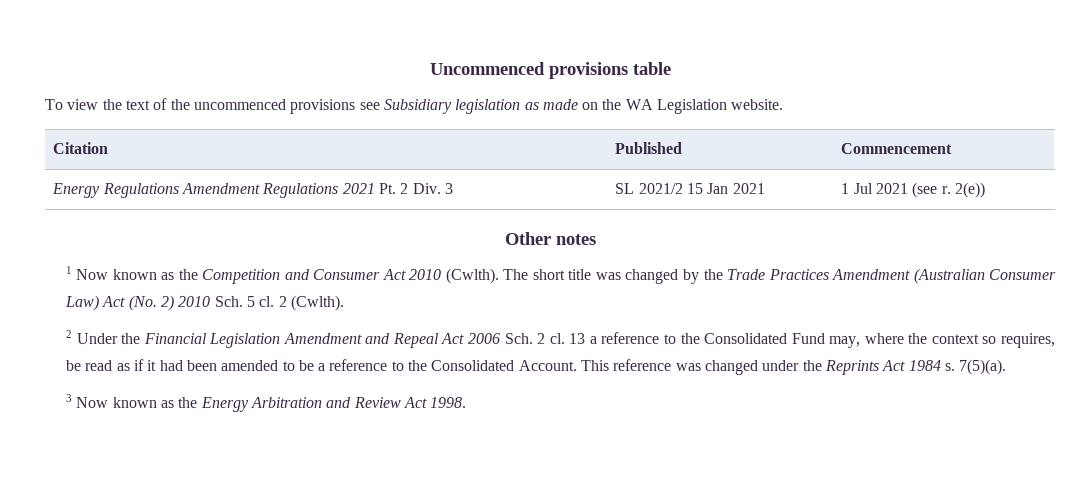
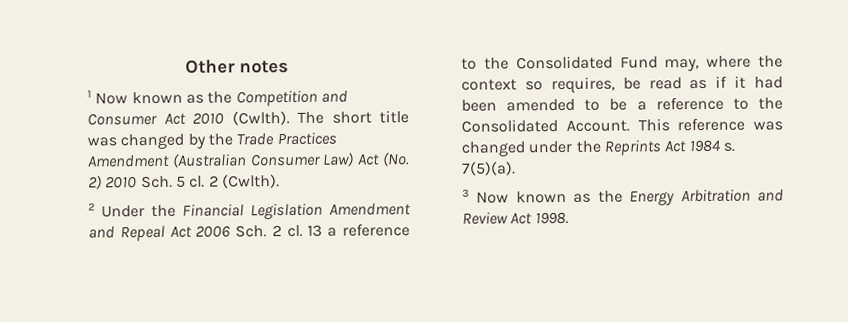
[429,62,671,79] [45,98,784,114] [53,142,109,154] [615,142,683,154] [841,143,953,154] [52,183,453,198] [615,183,765,194] [841,182,985,198] Uncommenced provisions table // To view the text of the uncommenced provisions see Subsidiary legislation as made on the WA Legislation website. // Citation | Published | Commencement // Energy Regulations Amendment Regulations 2021 Pt. 2 Div. 3 | SL 2021/2 15 Jan 2021 | 1 Jul 2021 (see r. 2(e)) // -> (184, 66) none

